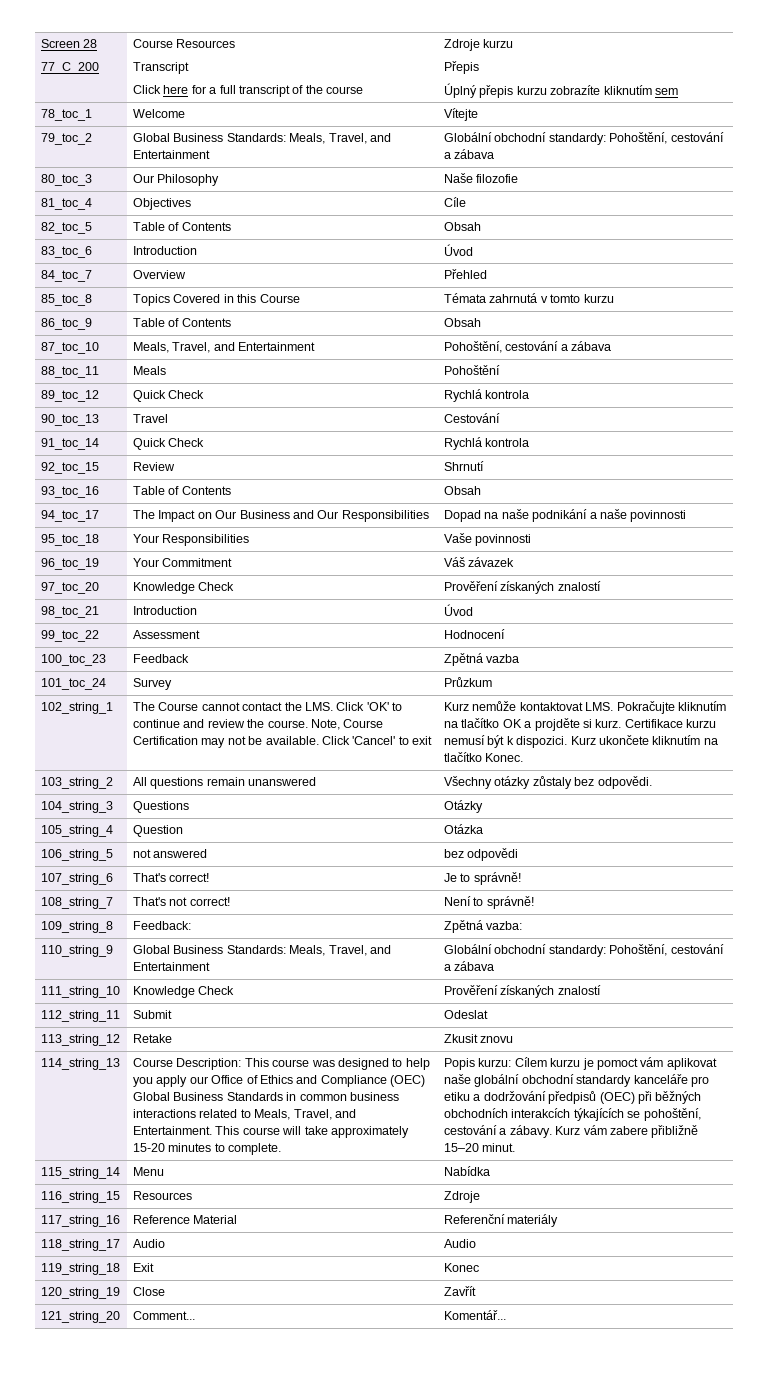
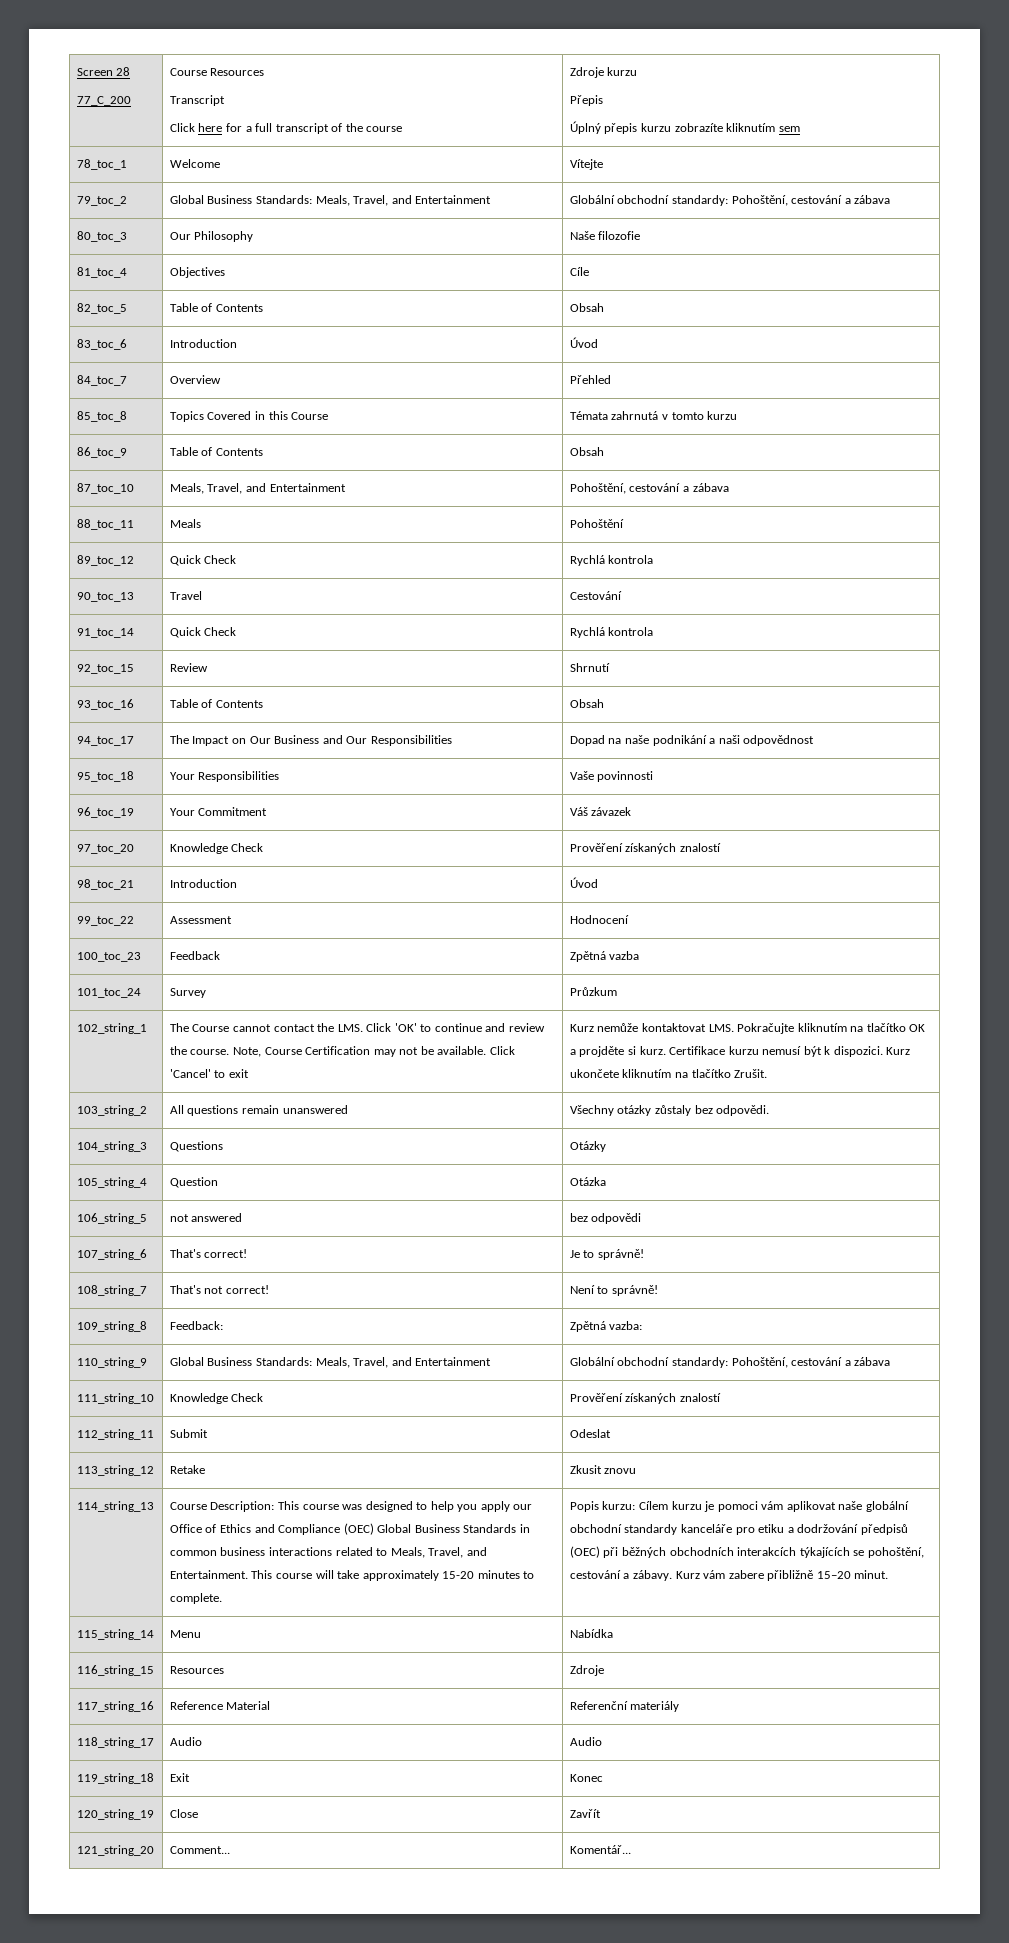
[599,509,687,522] naše povinnosti -> [718,735,815,746] naši odpovědnost
[485,753,524,762] Konec. -> [734,1069,768,1078] Zrušit.
[596,1058,638,1070] pomoct -> [717,1501,758,1512] pomoci

